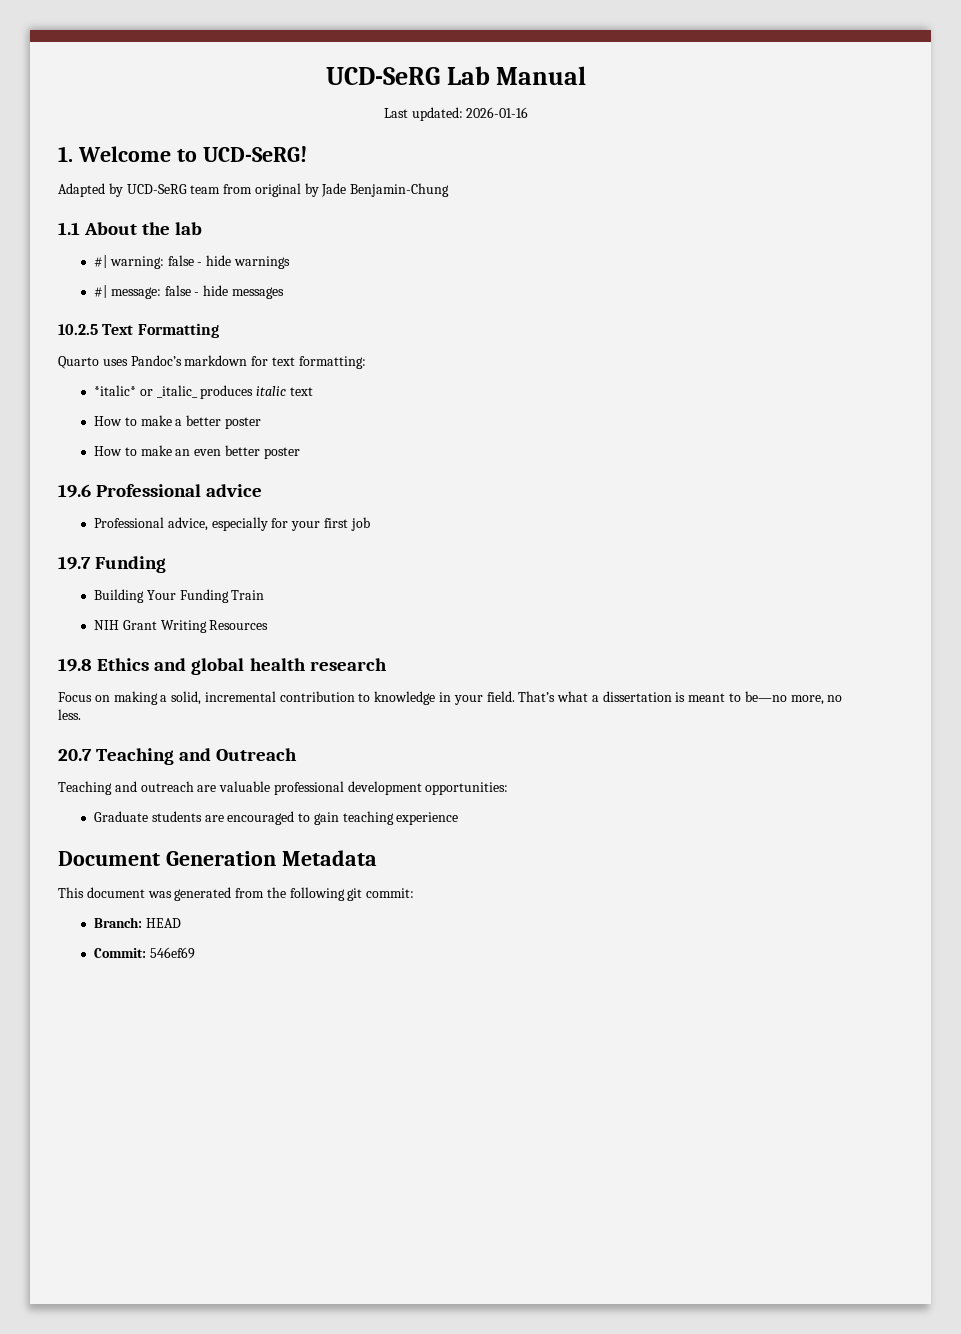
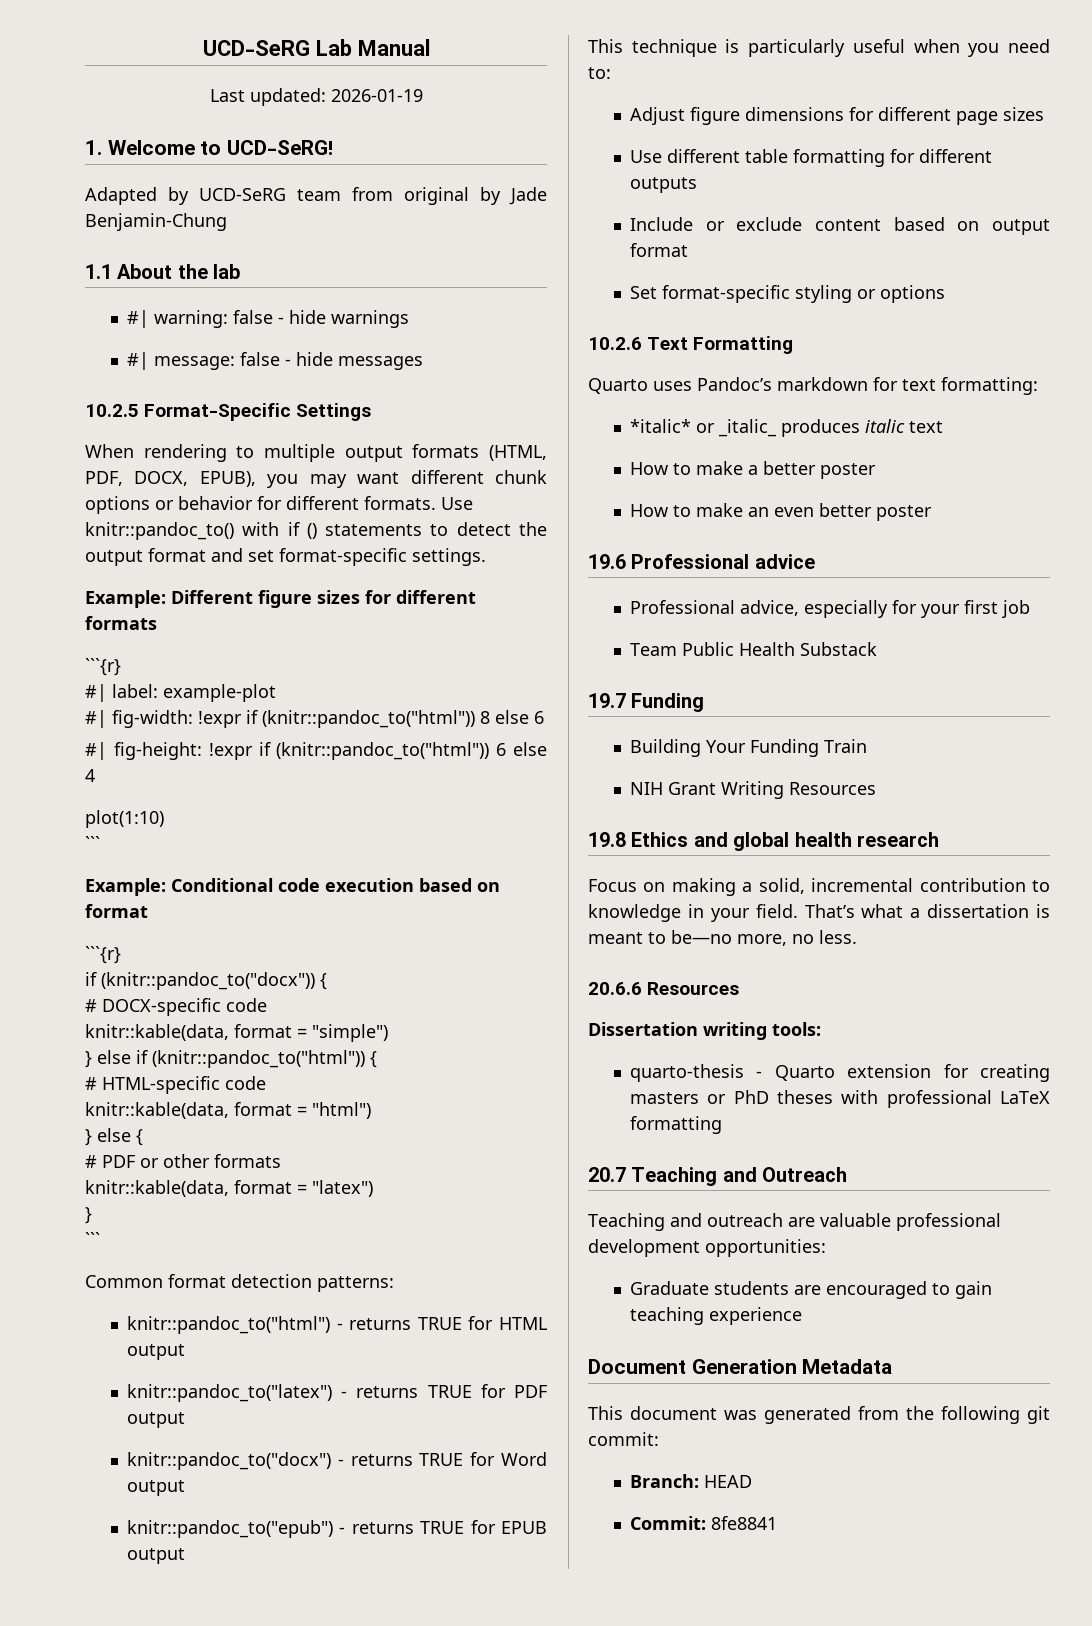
[466,107,529,118] 2026-01-16 -> [330,89,423,102] 2026-01-19
(98, 329) none -> [144,403,372,421] [85,444,547,462] [85,470,547,488] [85,496,473,514] [85,522,547,540] [85,548,486,566] [85,590,476,608] [85,616,157,630] [85,658,121,676] [85,684,276,702] [85,710,544,728] [85,742,547,760] [85,769,95,782] [85,810,164,828] [85,836,100,850] [85,878,500,896] [85,904,148,918] [85,946,121,964] [85,972,327,990] [85,998,267,1016] [85,1024,388,1042] [85,1050,377,1068] [85,1076,266,1094] [85,1102,371,1119] [85,1128,143,1146] [85,1154,281,1168] [85,1180,373,1197] [85,1207,92,1224] [85,1232,100,1246] [85,1274,394,1292] [126,1316,547,1334] [126,1344,185,1360] [126,1384,548,1402] [126,1412,185,1428] [126,1452,547,1470] [126,1480,185,1496] [126,1520,547,1538] [126,1548,185,1564] [588,39,1050,57] [588,67,611,79] [629,107,1044,125] [629,149,992,167] [629,177,697,193] [629,217,1050,235] [629,243,688,257] [629,285,945,303] [588,337,642,350] Format-Specific Settings // When rendering to multiple output formats (HTML, PDF, DOCX, EPUB), you may want different chunk options or behavior for different formats. Use knitr::pandoc_to() with if () statements to detect the output format and set format-specific settings. // Example: Different figure sizes for different formats // ```{r} // #| label: example-plot // #| fig-width: !expr if (knitr::pandoc_to("html")) 8 else 6 // #| fig-height: !expr if (knitr::pandoc_to("html")) 6 else 4 // plot(1:10) // ``` // Example: Conditional code execution based on format // ```{r} // if (knitr::pandoc_to("docx")) { // # DOCX-specific code // knitr::kable(data, format = "simple") // } else if (knitr::pandoc_to("html")) { // # HTML-specific code // knitr::kable(data, format = "html") // } else { // # PDF or other formats // knitr::kable(data, format = "latex") // } // ``` // Common format detection patterns: // knitr::pandoc_to("html") - returns TRUE for HTML output // knitr::pandoc_to("latex") - returns TRUE for PDF output // knitr::pandoc_to("docx") - returns TRUE for Word output // knitr::pandoc_to("epub") - returns TRUE for EPUB output // This technique is particularly useful when you need to: // Adjust figure dimensions for different page sizes // Use different table formatting for different outputs // Include or exclude content based on output format // Set format-specific styling or options // 10.2.6
(370, 524) none -> [629,642,877,656] // Team Public Health Substack
(81, 714) none -> [588,982,740,995] [588,1022,821,1040] [629,1064,1050,1082] [629,1090,1050,1108] [629,1116,722,1134] // 20.6.6 Resources // Dissertation writing tools: // quarto-thesis - Quarto extension for creating masters or PhD theses with professional LaTeX formatting
[149,947,195,959] 546ef69 -> [710,1516,777,1530] 8fe8841

